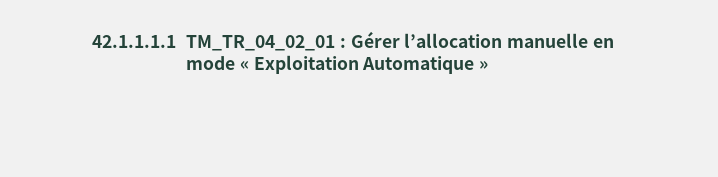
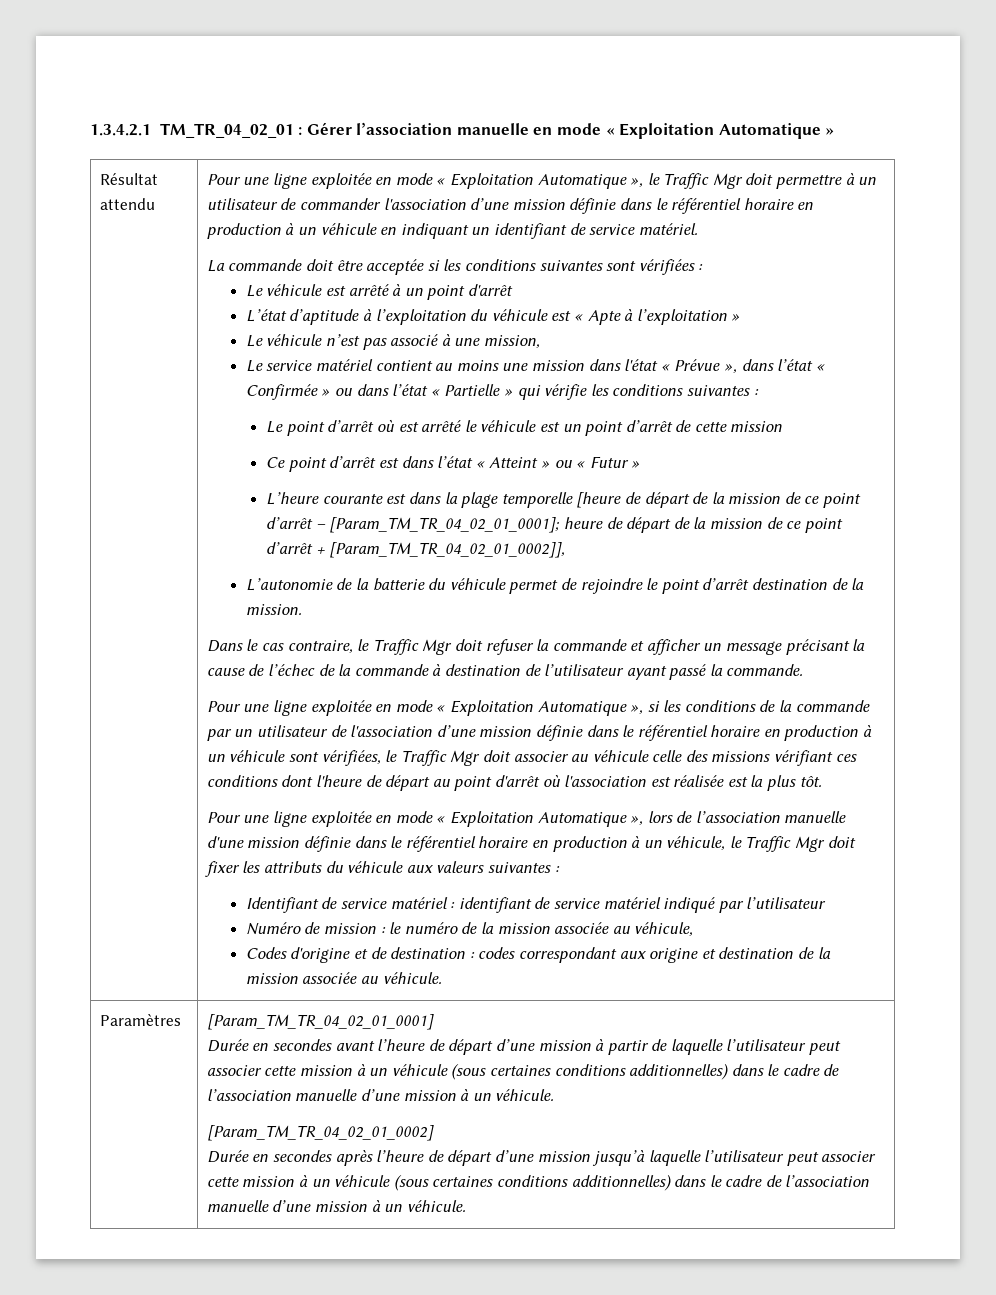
[92,35,176,48] 42.1.1.1.1 -> [90,124,151,136] 1.3.4.2.1
[404,33,503,48] l’allocation -> [356,122,453,135] l’association
(489, 65) none -> [99,173,158,185] [99,198,155,210] [206,172,877,189] [206,198,814,214] [206,222,698,239] [206,259,704,275] [245,283,513,300] [245,308,741,325] [245,333,540,350] [245,359,825,373] [245,384,759,400] [266,419,783,436] [266,456,641,472] [266,492,862,508] [266,517,843,533] [266,542,566,558] [245,578,865,594] [245,604,302,615] [206,639,866,655] [206,663,804,680] [206,700,870,716] [206,724,873,741] [206,750,857,766] [206,774,822,791] [206,811,847,827] [206,835,856,852] [204,861,560,877] [245,897,827,913] [245,922,694,936] [245,947,831,963] [245,972,442,984] [99,1014,181,1026] [206,1014,434,1030] [206,1038,842,1055] [206,1063,840,1080] [206,1088,555,1101] [206,1125,434,1141] [206,1149,877,1166] [206,1174,870,1191] [206,1199,466,1212] // Résultat attendu | Pour une ligne exploitée en mode « Exploitation Automatique », le Traffic Mgr doit permettre à un utilisateur de commander l'association d’une mission définie dans le référentiel horaire en production à un véhicule en indiquant un identifiant de service matériel. // La commande doit être acceptée si les conditions suivantes sont vérifiées : // Le véhicule est arrêté à un point d'arrêt // L’état d’aptitude à l’exploitation du véhicule est « Apte à l’exploitation » // Le véhicule n’est pas associé à une mission, // Le service matériel contient au moins une mission dans l'état « Prévue », dans l’état « Confirmée » ou dans l’état « Partielle » qui vérifie les conditions suivantes : // Le point d’arrêt où est arrêté le véhicule est un point d’arrêt de cette mission // Ce point d’arrêt est dans l’état « Atteint » ou « Futur » // L’heure courante est dans la plage temporelle [heure de départ de la mission de ce point d’arrêt – [Param_TM_TR_04_02_01_0001]; heure de départ de la mission de ce point d’arrêt + [Param_TM_TR_04_02_01_0002]], // L’autonomie de la batterie du véhicule permet de rejoindre le point d’arrêt destination de la mission. // Dans le cas contraire, le Traffic Mgr doit refuser la commande et afficher un message précisant la cause de l’échec de la commande à destination de l’utilisateur ayant passé la commande. // Pour une ligne exploitée en mode « Exploitation Automatique », si les conditions de la commande par un utilisateur de l'association d’une mission définie dans le référentiel horaire en production à un véhicule sont vérifiées, le Traffic Mgr doit associer au véhicule celle des missions vérifiant ces conditions dont l'heure de départ au point d'arrêt où l'association est réalisée est la plus tôt. // Pour une ligne exploitée en mode « Exploitation Automatique », lors de l’association manuelle d'une mission définie dans le référentiel horaire en production à un véhicule, le Traffic Mgr doit fixer les attributs du véhicule aux valeurs suivantes : // Identifiant de service matériel : identifiant de service matériel indiqué par l’utilisateur // Numéro de mission : le numéro de la mission associée au véhicule, // Codes d'origine et de destination : codes correspondant aux origine et destination de la mission associée au véhicule. // Paramètres | [Param_TM_TR_04_02_01_0001] // Durée en secondes avant l’heure de départ d’une mission à partir de laquelle l’utilisateur peut associer cette mission à un véhicule (sous certaines conditions additionnelles) dans le cadre de l’association manuelle d’une mission à un véhicule. // [Param_TM_TR_04_02_01_0002] // Durée en secondes après l’heure de départ d’une mission jusqu’à laquelle l’utilisateur peut associer cette mission à un véhicule (sous certaines conditions additionnelles) dans le cadre de l’association manuelle d’une mission à un véhicule.

